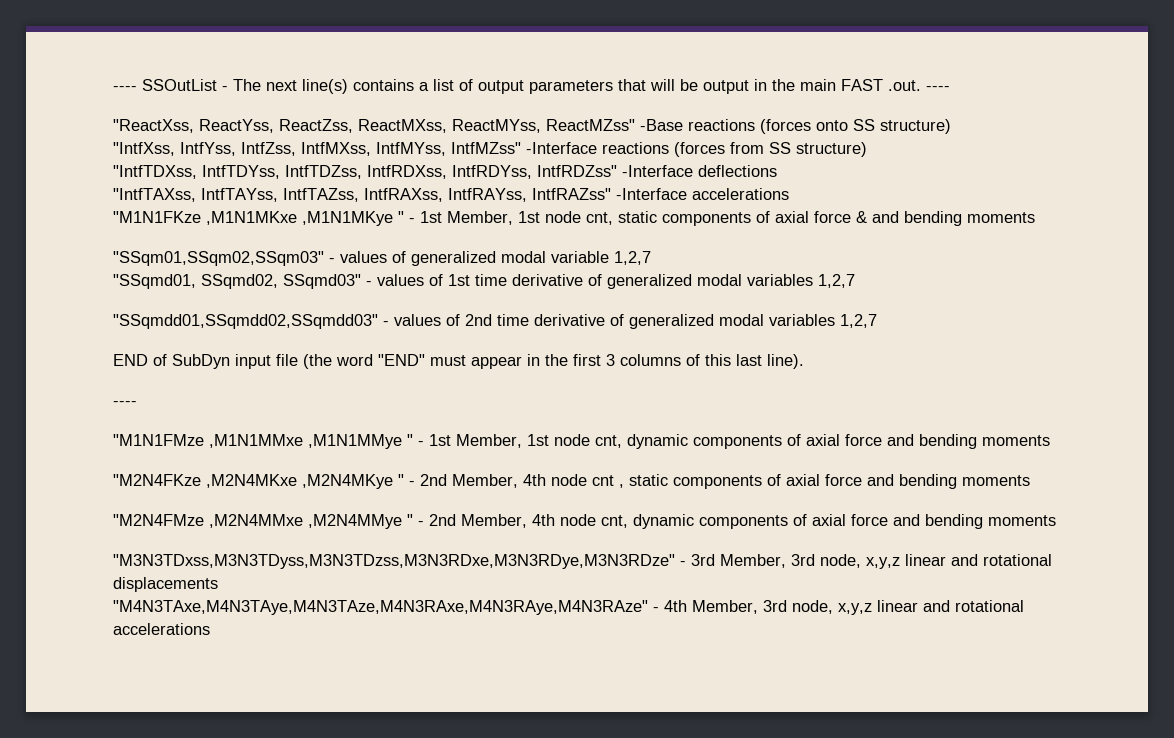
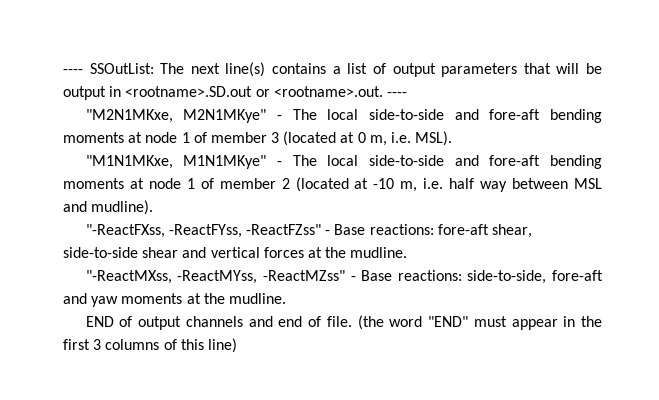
[113,79,228,91] ---- SSOutList - -> [63,63,154,74] ---- SSOutList:
[772,79,950,91] [113,119,951,134] [113,142,867,157] [113,165,777,179] [113,188,789,202] [113,211,1035,226] [113,251,651,266] [113,274,855,289] [113,314,877,329] [113,354,298,369] the main FAST .out. ---- // "ReactXss, ReactYss, ReactZss, ReactMXss, ReactMYss, ReactMZss" -Base reactions (forces onto SS structure) // "IntfXss, IntfYss, IntfZss, IntfMXss, IntfMYss, IntfMZss" -Interface reactions (forces from SS structure) // "IntfTDXss, IntfTDYss, IntfTDZss, IntfRDXss, IntfRDYss, IntfRDZss" -Interface deflections // "IntfTAXss, IntfTAYss, IntfTAZss, IntfRAXss, IntfRAYss, IntfRAZss" -Interface accelerations // "M1N1FKze ,M1N1MKxe ,M1N1MKye " - 1st Member, 1st node cnt, static components of axial force & and bending moments // "SSqm01,SSqm02,SSqm03" - values of generalized modal variable 1,2,7 // "SSqmd01, SSqmd02, SSqmd03" - values of 1st time derivative of generalized modal variables 1,2,7 // "SSqmdd01,SSqmdd02,SSqmdd03" - values of 2nd time derivative of generalized modal variables 1,2,7 // END of SubDyn input file -> [125,86,407,97] [85,109,602,123] [63,131,453,146] [85,155,602,169] [63,177,602,192] [63,200,154,215] [85,224,533,238] [63,247,408,258] [85,270,604,284] [63,293,286,307] [85,316,352,330] <rootname>.SD.out or <rootname>.out. ---- // "M2N1MKxe, M2N1MKye" - The local side-to-side and fore-aft bending moments at node 1 of member 3 (located at 0 m, i.e. MSL). // "M1N1MKxe, M1N1MKye" - The local side-to-side and fore-aft bending moments at node 1 of member 2 (located at -10 m, i.e. half way between MSL and mudline). // "-ReactFXss, -ReactFYss, -ReactFZss" - Base reactions: fore-aft shear, side-to-side shear and vertical forces at the mudline. // "-ReactMXss, -ReactMYss, -ReactMZss" - Base reactions: side-to-side, fore-aft and yaw moments at the mudline. // END of output channels and end of file.
[736,354,804,369] [113,401,137,406] [113,434,1050,449] [113,474,1030,489] [113,514,1056,529] [113,554,1052,569] [113,577,218,592] [113,600,1024,615] [113,623,210,635] last line). // ---- // "M1N1FMze ,M1N1MMxe ,M1N1MMye " - 1st Member, 1st node cnt, dynamic components of axial force and bending moments // "M2N4FKze ,M2N4MKxe ,M2N4MKye " - 2nd Member, 4th node cnt , static components of axial force and bending moments // "M2N4FMze ,M2N4MMxe ,M2N4MMye " - 2nd Member, 4th node cnt, dynamic components of axial force and bending moments // "M3N3TDxss,M3N3TDyss,M3N3TDzss,M3N3RDxe,M3N3RDye,M3N3RDze" - 3rd Member, 3rd node, x,y,z linear and rotational displacements // "M4N3TAxe,M4N3TAye,M4N3TAze,M4N3RAxe,M4N3RAye,M4N3RAze" - 4th Member, 3rd node, x,y,z linear and rotational accelerations -> [207,338,237,353] line)

